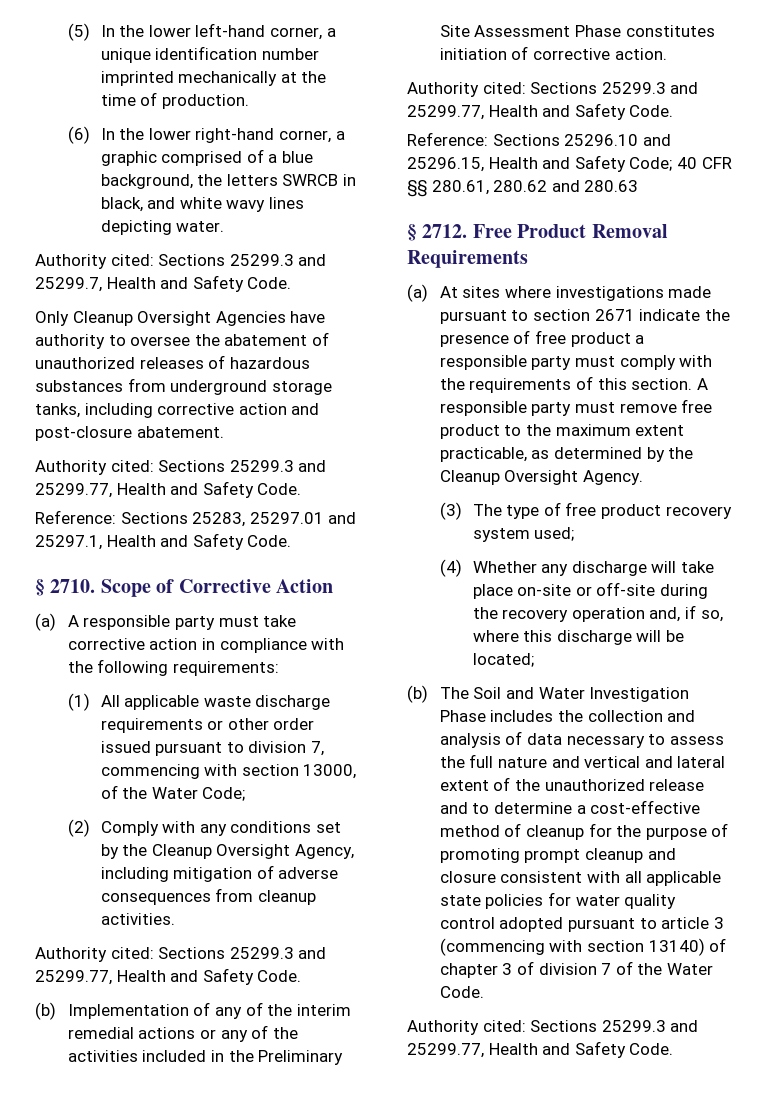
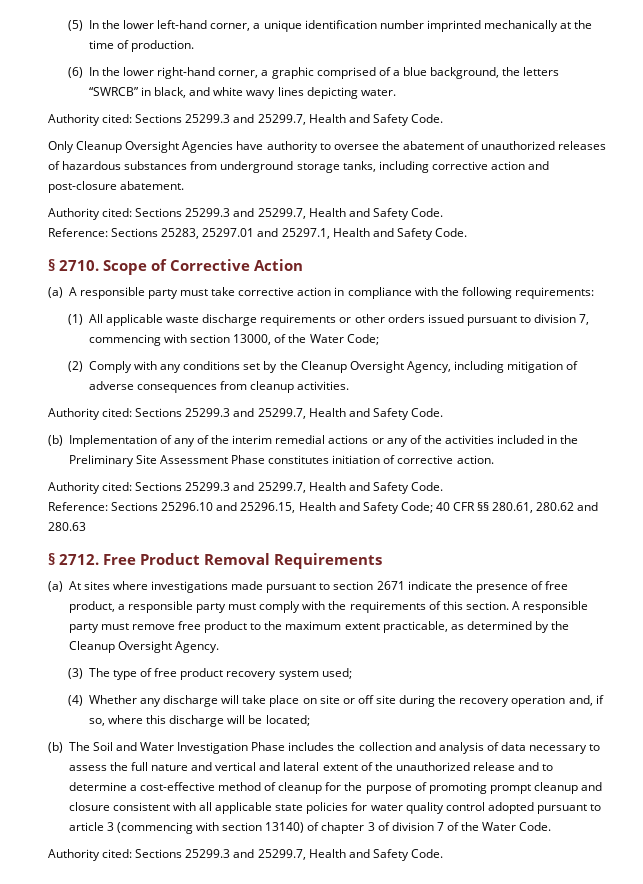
[282,174,339,186] SWRCB -> [88,87,139,96] “SWRCB”
[35,483,112,498] 25299.77, -> [257,208,306,219] 25299.7,
[273,718,315,730] order -> [387,314,425,323] orders
[35,970,112,985] 25299.77, -> [257,408,306,419] 25299.7,
[407,105,484,120] 25299.77, -> [257,482,306,493] 25299.7,
[570,332,631,347] product -> [68,601,115,613] product,
[517,582,656,596] on-site or off-site -> [302,695,397,704] on site or off site
[407,1043,484,1058] 25299.77, -> [257,849,306,860] 25299.7,

